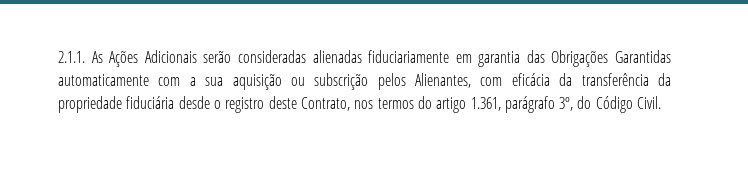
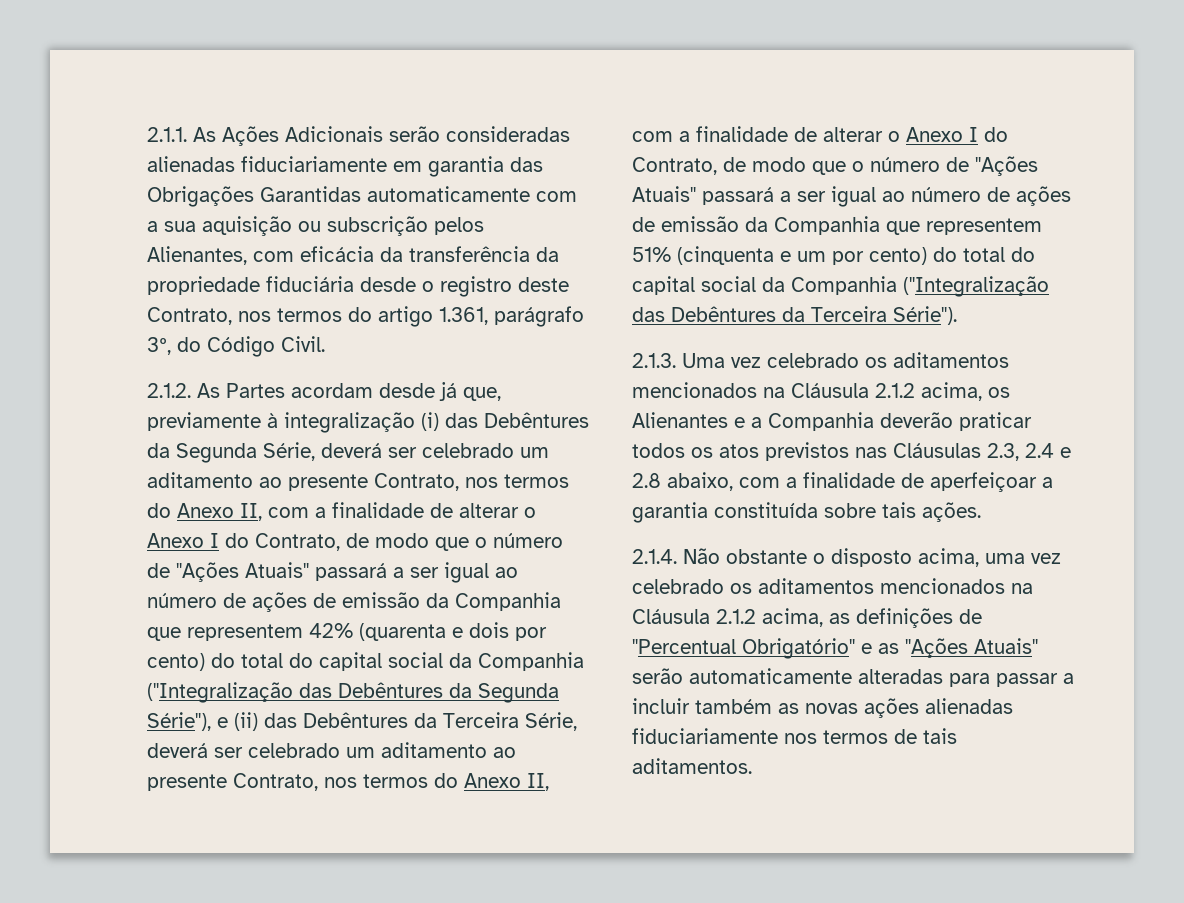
(662, 102) none -> [147,382,501,401] [147,412,589,433] [147,442,549,463] [147,472,569,491] [147,502,536,521] [147,533,563,551] [147,562,518,583] [147,592,561,612] [147,622,547,641] [147,652,584,671] [147,682,559,703] [147,712,577,731] [147,742,516,758] [147,773,549,791] [632,126,1008,142] [632,156,1038,176] [632,186,1071,207] [632,216,1042,235] [632,246,1035,265] [632,276,1049,297] [632,306,957,325] [632,352,1009,368] [632,382,1010,401] [632,412,1032,431] [632,442,1071,461] [632,472,1053,492] [632,502,981,523] [632,548,1061,567] [632,578,1033,594] [632,608,982,628] [632,638,1038,659] [632,668,1074,687] [632,698,1013,718] [632,728,957,744] [632,758,752,774] // 2.1.2. As Partes acordam desde já que, previamente à integralização (i) das Debêntures da Segunda Série, deverá ser celebrado um aditamento ao presente Contrato, nos termos do Anexo II, com a finalidade de alterar o Anexo I do Contrato, de modo que o número de "Ações Atuais" passará a ser igual ao número de ações de emissão da Companhia que representem 42% (quarenta e dois por cento) do total do capital social da Companhia ("Integralização das Debêntures da Segunda Série"), e (ii) das Debêntures da Terceira Série, deverá ser celebrado um aditamento ao presente Contrato, nos termos do Anexo II, com a finalidade de alterar o Anexo I do Contrato, de modo que o número de "Ações Atuais" passará a ser igual ao número de ações de emissão da Companhia que representem 51% (cinquenta e um por cento) do total do capital social da Companhia ("Integralização das Debêntures da Terceira Série"). // 2.1.3. Uma vez celebrado os aditamentos mencionados na Cláusula 2.1.2 acima, os Alienantes e a Companhia deverão praticar todos os atos previstos nas Cláusulas 2.3, 2.4 e 2.8 abaixo, com a finalidade de aperfeiçoar a garantia constituída sobre tais ações. // 2.1.4. Não obstante o disposto acima, uma vez celebrado os aditamentos mencionados na Cláusula 2.1.2 acima, as definições de "Percentual Obrigatório" e as "Ações Atuais" serão automaticamente alteradas para passar a incluir também as novas ações alienadas fiduciariamente nos termos de tais aditamentos.

